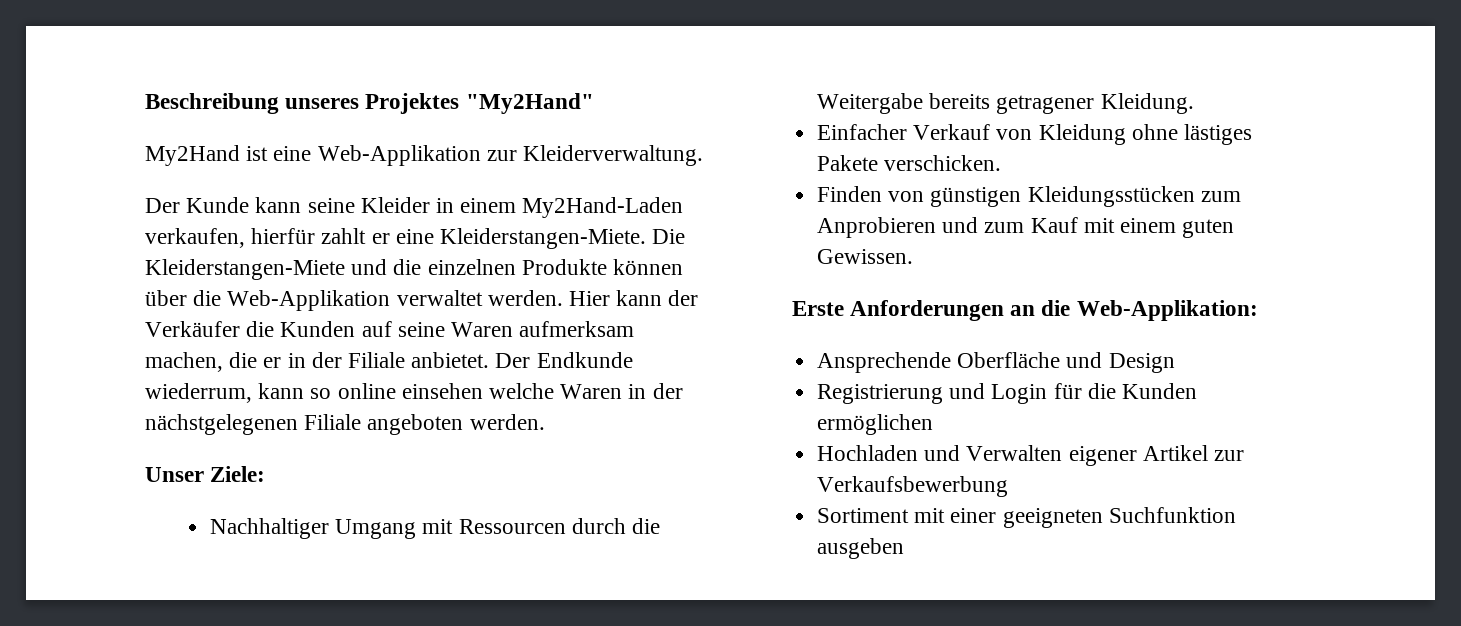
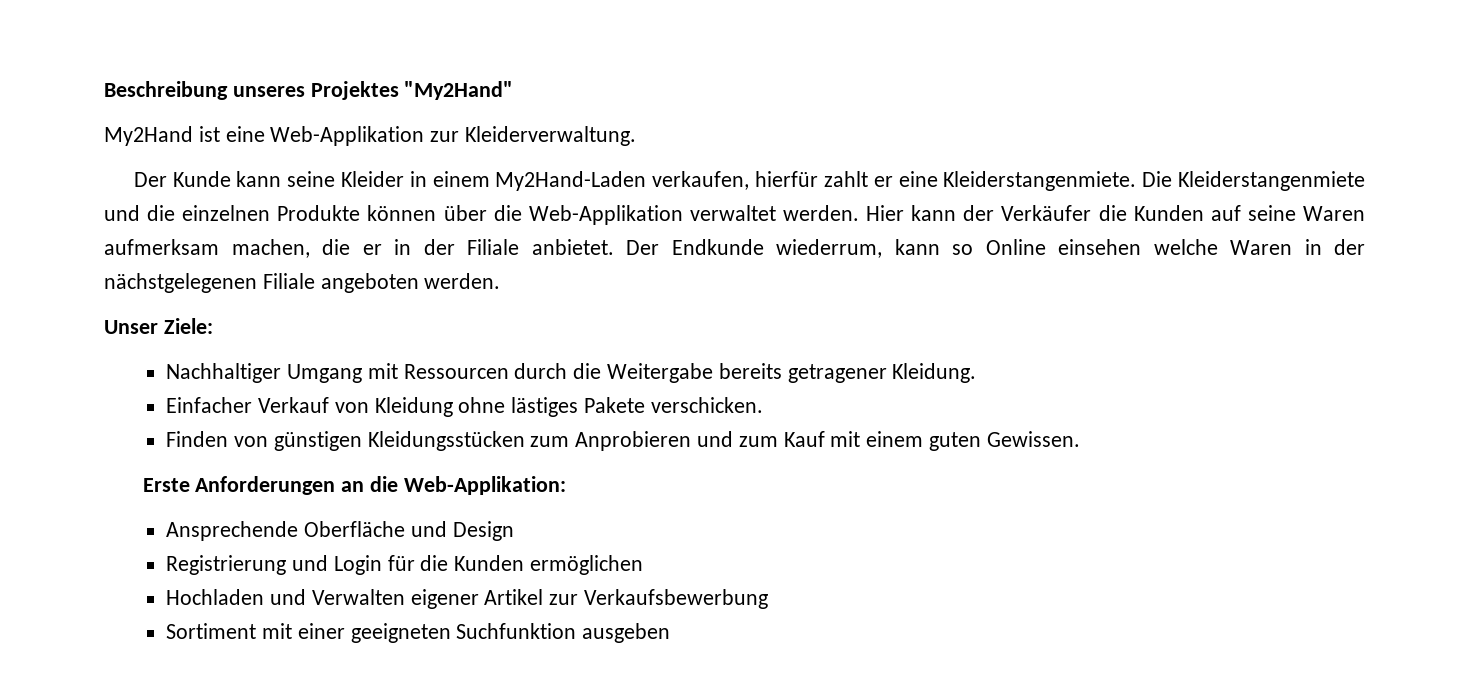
[440,228,686,249] [145,259,345,280] Kleiderstangen-Miete. Die Kleiderstangen-Miete -> [943,171,1365,191] Kleiderstangenmiete. Die Kleiderstangenmiete
[337,383,396,399] online -> [985,239,1046,255] Online

